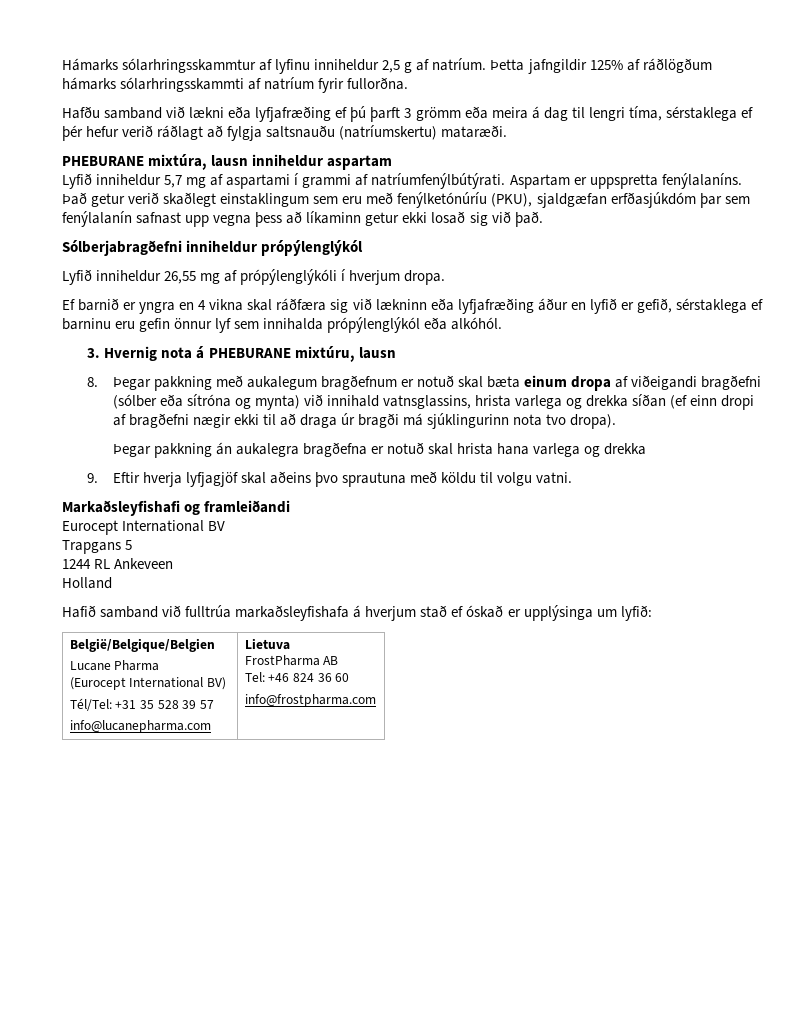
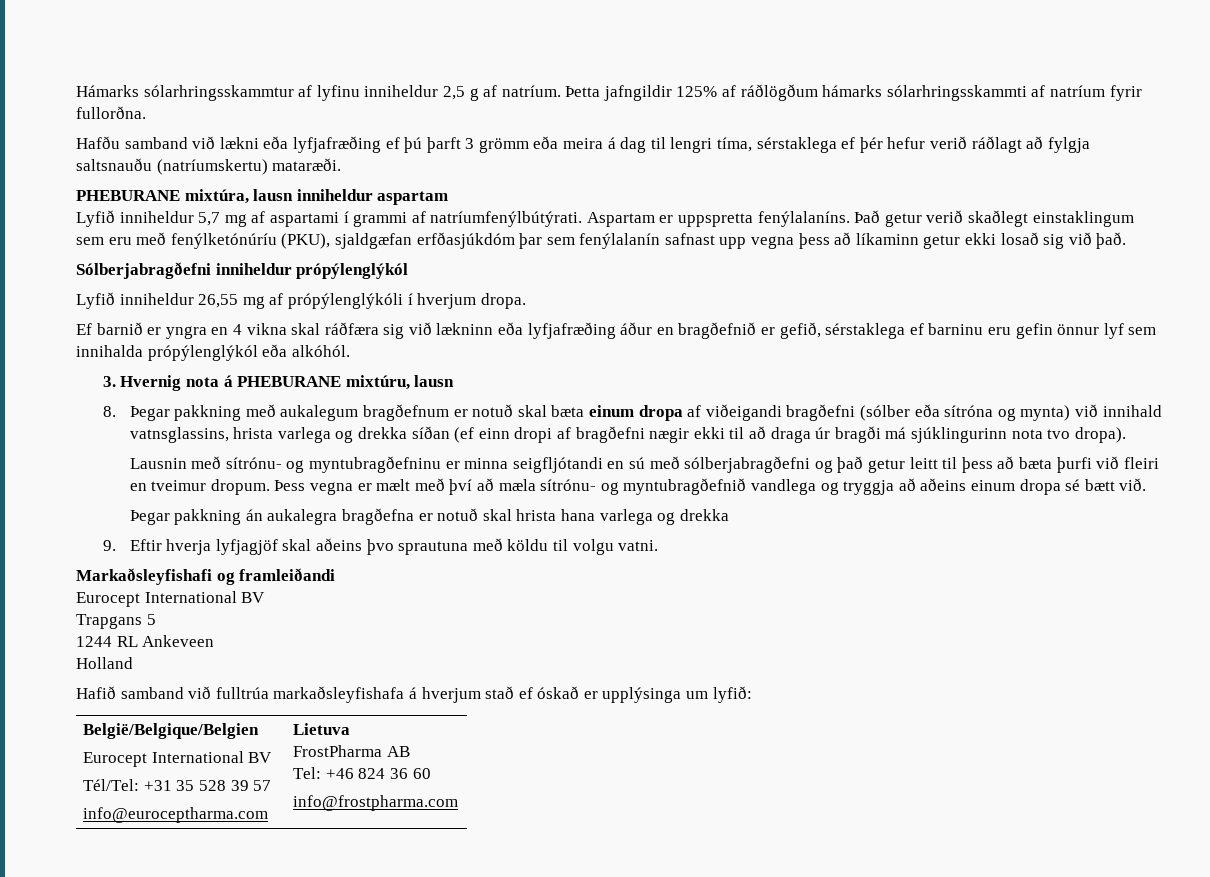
[589,298,617,314] lyfið -> [678,322,757,339] bragðefnið
(617, 421) none -> [129,456,1159,473] [129,478,1147,495] // Lausnin með sítrónu- og myntubragðefninu er minna seigfljótandi en sú með sólberjabragðefni og það getur leitt til þess að bæta þurfi við fleiri en tveimur dropum. Þess vegna er mælt með því að mæla sítrónu- og myntubragðefnið vandlega og tryggja að aðeins einum dropa sé bætt við.
[69,660,160,671] [69,677,227,690] Lucane Pharma // (Eurocept International BV) -> [83,751,273,767] Eurocept International BV
[69,720,211,733] info@lucanepharma.com -> [83,807,269,823] info@euroceptharma.com

